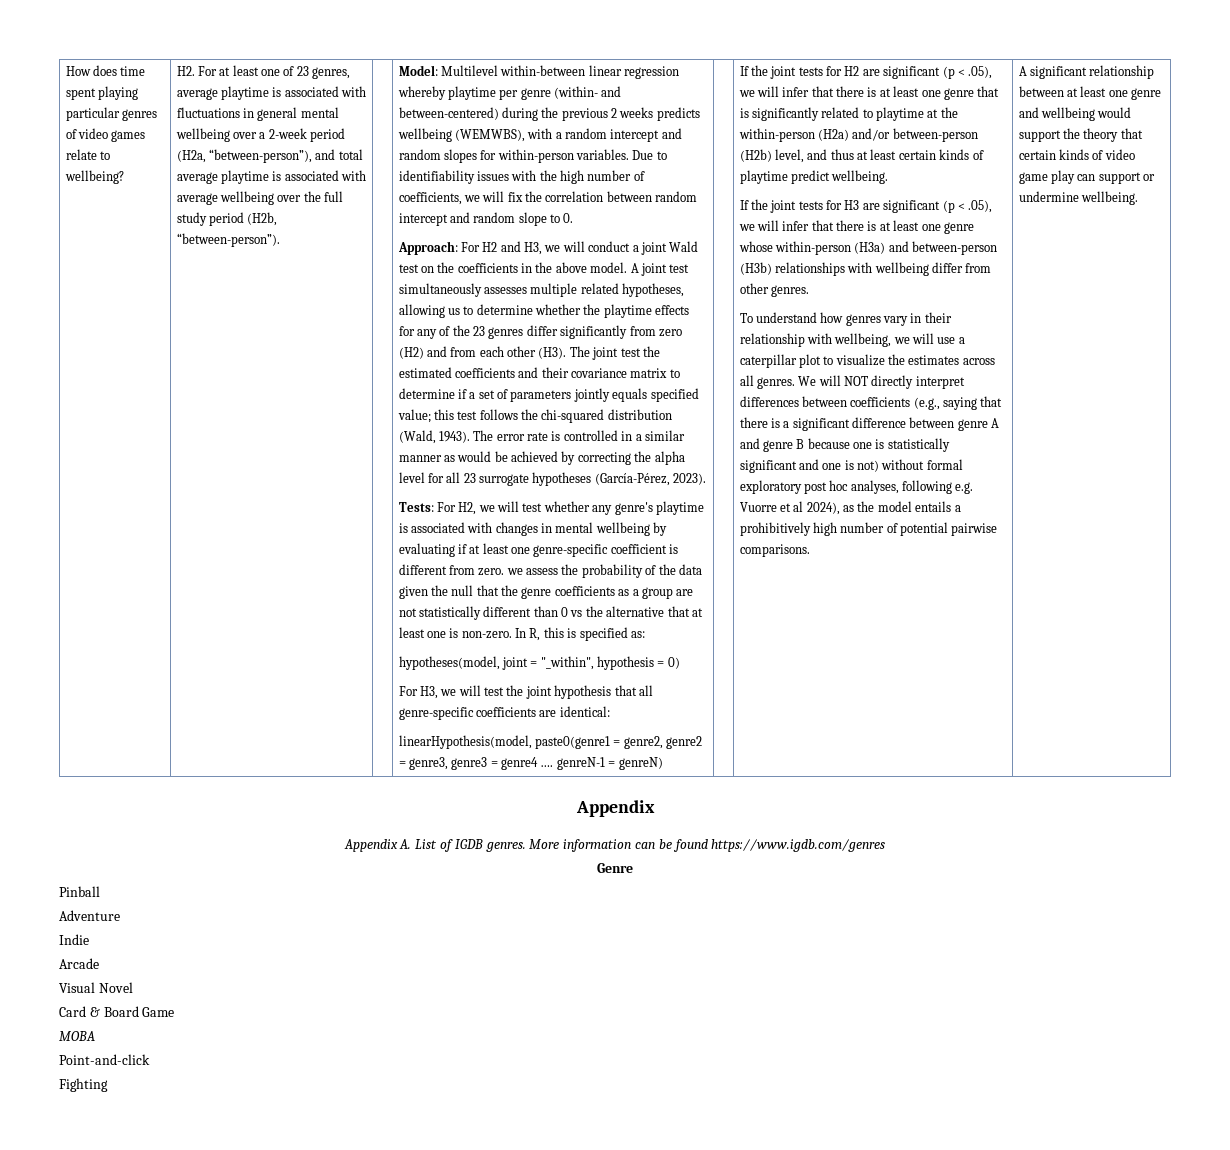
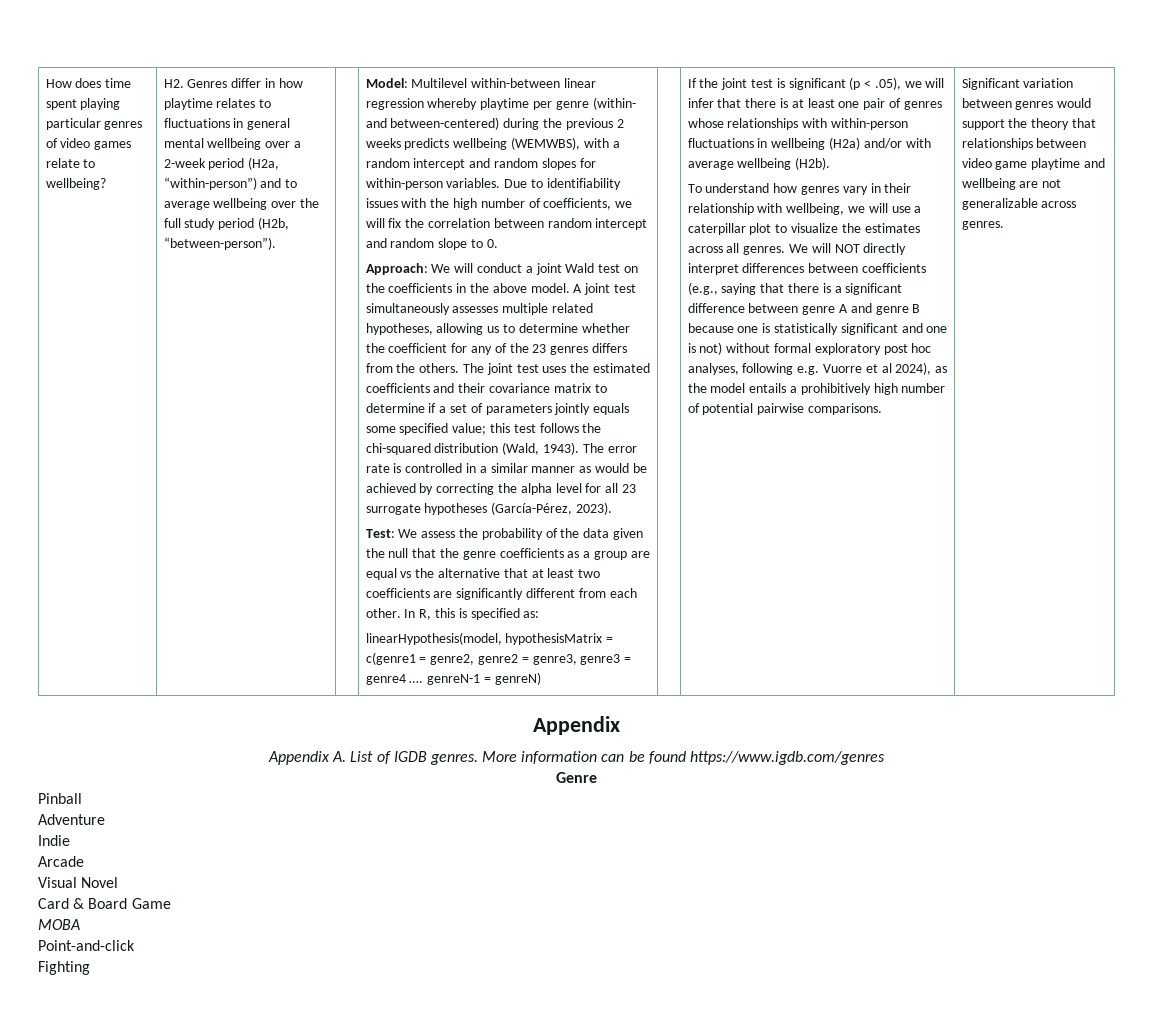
[197,65,351,79] [176,86,367,100] For at least one of 23 genres, average playtime is associated with -> [187,78,303,88] [163,98,272,110] Genres differ in how playtime relates to
[208,149,363,163] [176,170,367,184] “between-person”), and total average playtime is associated with -> [163,177,298,190] “within-person”) and to
[460,241,561,255] For H2 and H3, we -> [431,264,451,273] We
[603,304,690,318] playtime effects -> [388,343,448,353] coefficient
[526,325,682,339] [398,346,567,359] differ significantly from zero (H2) and from each other (H3). -> [591,343,627,353] [365,363,460,373] differs from the others.
(641, 352) none -> [542,366,567,373] uses
(648, 395) none -> [365,426,396,433] some
[398,501,704,515] [398,522,668,536] [398,543,679,557] [398,564,523,576] Tests: For H2, we will test whether any genre's playtime is associated with changes in mental wellbeing by evaluating if at least one genre-specific coefficient is different from zero. we -> [365,529,418,538] Test: We
[398,606,569,620] not statistically different than 0 -> [365,568,397,580] equal
[426,628,512,639] one is non-zero. -> [578,569,601,578] [365,588,637,600] [365,608,401,618] two coefficients are significantly different from each other.
[398,656,680,670] [398,685,653,699] [398,706,610,720] [398,735,610,749] hypotheses(model, joint = "_within", hypothesis = 0) // For H3, we will test the joint hypothesis that all genre-specific coefficients are identical: // linearHypothesis(model, paste0(genre1 -> [365,632,614,645] [365,652,416,665] linearHypothesis(model, hypothesisMatrix = c(genre1
[798,66,880,76] tests for H2 are -> [750,78,785,88] test is
[943,86,1000,100] [739,107,958,121] [738,128,978,142] [739,149,984,163] [739,170,889,184] [739,199,993,213] [738,220,974,234] [738,241,998,255] [739,262,992,276] [739,283,809,297] genre that is significantly related to playtime at the within-person (H2a) and/or between-person (H2b) level, and thus at least certain kinds of playtime predict wellbeing. // If the joint tests for H3 are significant (p < .05), we will infer that there is at least one genre whose within-person (H3a) and between-person (H3b) relationships with wellbeing differ from other genres. -> [863,98,942,110] [687,118,908,130] [687,137,931,150] [687,157,831,170] pair of genres whose relationships with within-person fluctuations in wellbeing (H2a) and/or with average wellbeing (H2b).
[1018,65,1155,79] [1018,86,1162,100] [1018,107,1095,121] A significant relationship between at least one genre and wellbeing -> [961,78,1074,90] [961,98,1054,110] Significant variation between genres
[1018,149,1135,160] [1018,170,1156,184] [1018,191,1138,205] certain kinds of video game play can support or undermine wellbeing. -> [961,138,1087,150] [961,158,1105,170] [961,178,1062,190] [961,198,1077,210] [961,221,1004,230] relationships between video game playtime and wellbeing are not generalizable across genres.

